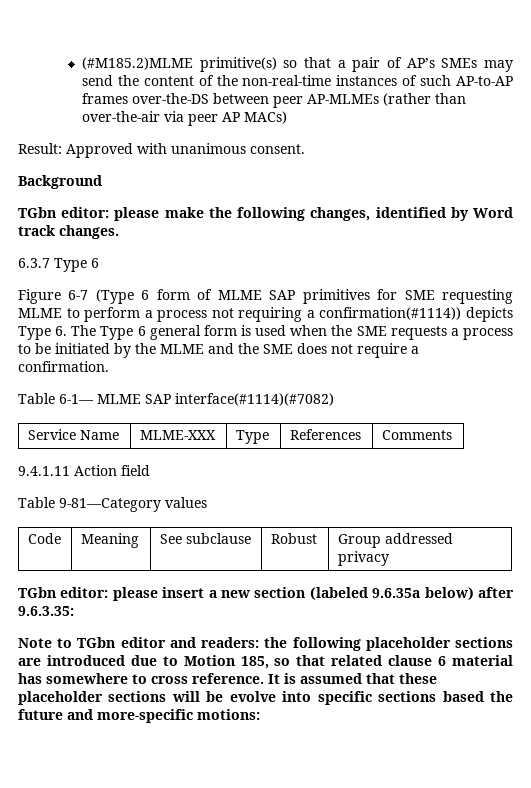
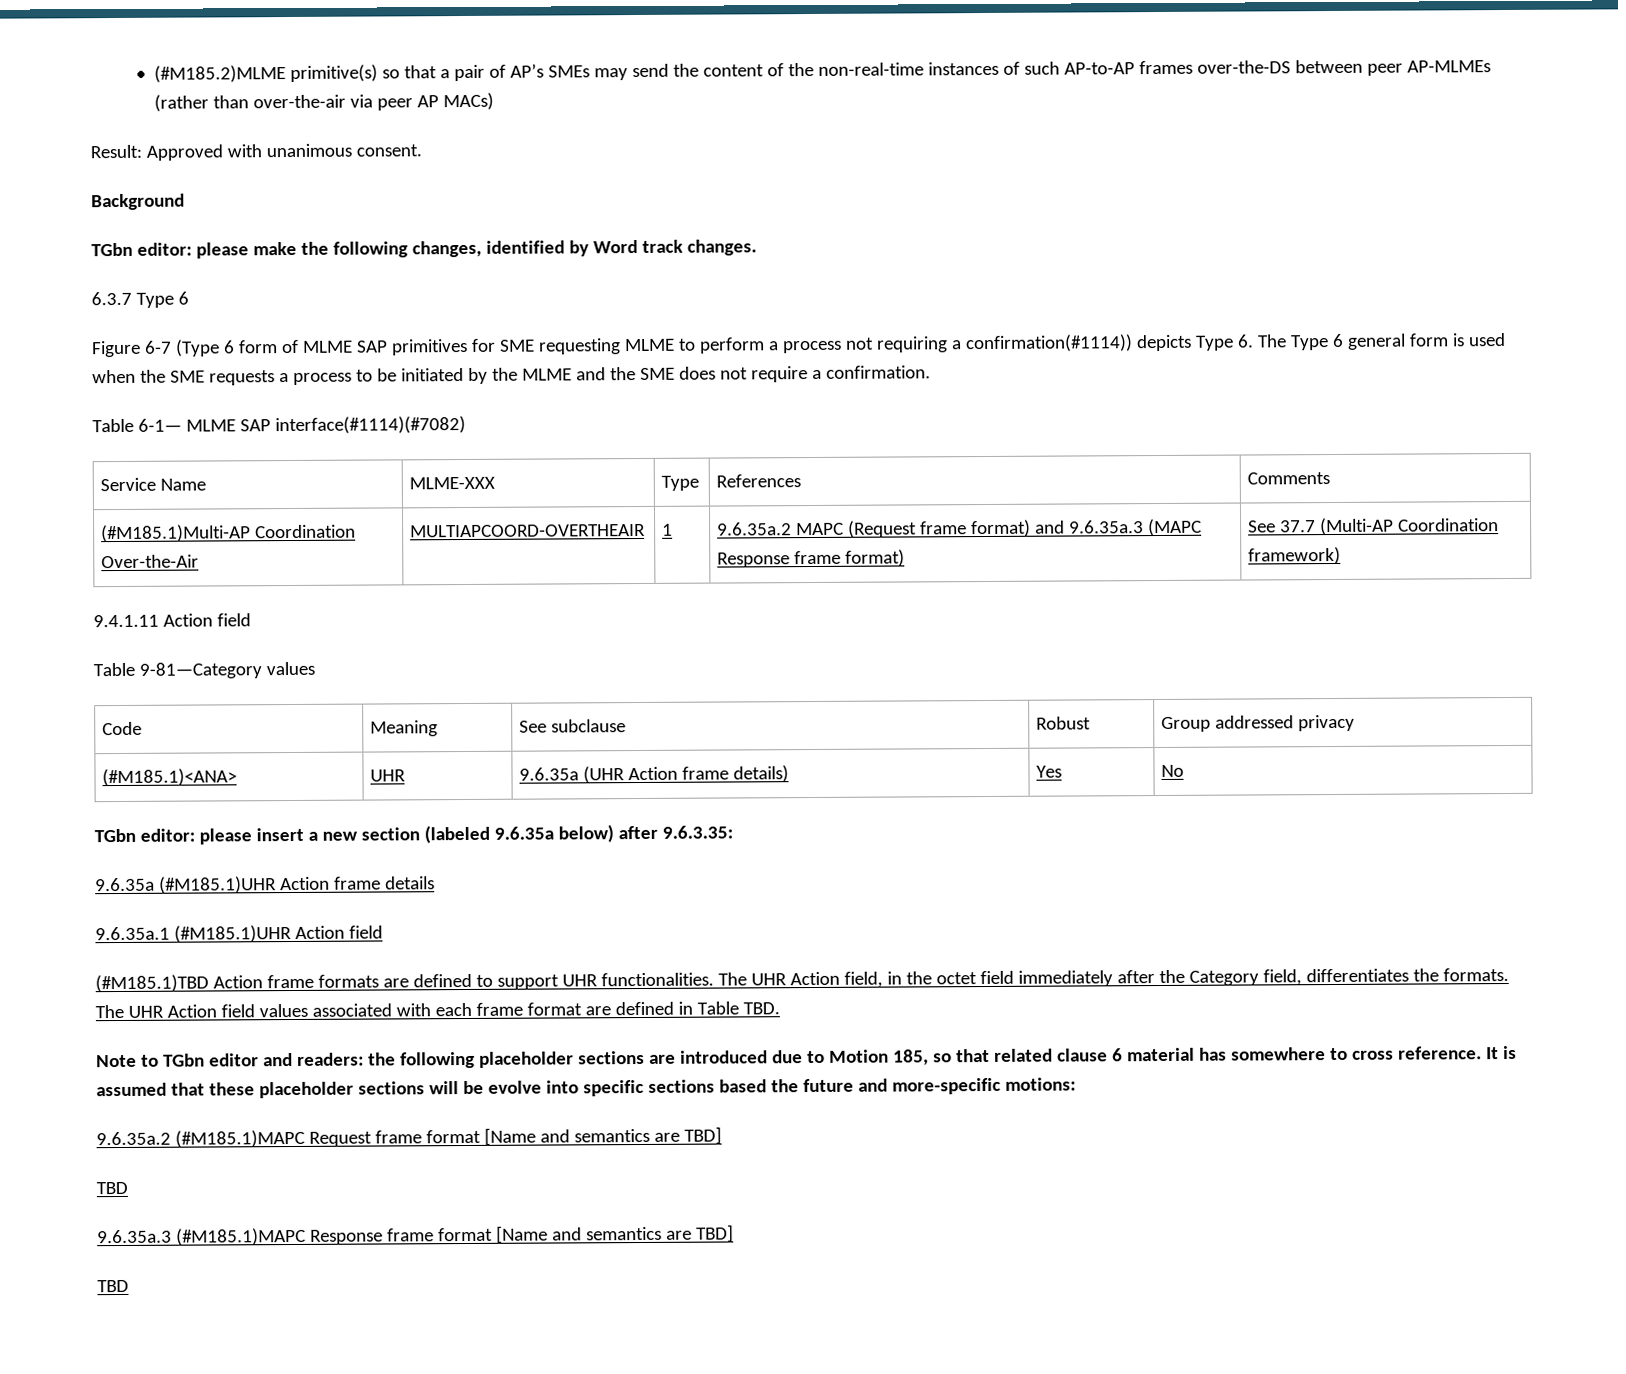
(452, 435) none -> [101,524,357,543] [101,554,200,569] [410,523,647,538] [662,523,674,536] [717,518,1203,538] [717,549,906,568] [1248,517,1500,536] [1248,546,1342,565] // (#M185.1)Multi-AP Coordination Over-the-Air | MULTIAPCOORD-OVERTHEAIR | 1 | 9.6.35a.2 MAPC (Request frame format) and 9.6.35a.3 (MAPC Response frame format) | See 37.7 (Multi-AP Coordination framework)
(389, 558) none -> [102,768,238,787] [370,769,407,782] [519,765,790,784] [1036,765,1063,778] [1161,764,1185,777] // (#M185.1)<ANA> | UHR | 9.6.35a (UHR Action frame details) | Yes | No
(74, 611) none -> [95,876,435,894] [95,925,383,943] [95,967,1509,993] [95,1001,780,1019] // 9.6.35a (#M185.1)UHR Action frame details // 9.6.35a.1 (#M185.1)UHR Action field // (#M185.1)TBD Action frame formats are defined to support UHR functionalities. The UHR Action field, in the octet field immediately after the Category field, differentiates the formats. The UHR Action field values associated with each frame format are defined in Table TBD.
(260, 714) none -> [96,1126,722,1148] [96,1181,128,1195] [97,1224,734,1246] [97,1279,129,1293] // 9.6.35a.2 (#M185.1)MAPC Request frame format [Name and semantics are TBD] // TBD // 9.6.35a.3 (#M185.1)MAPC Response frame format [Name and semantics are TBD] // TBD

